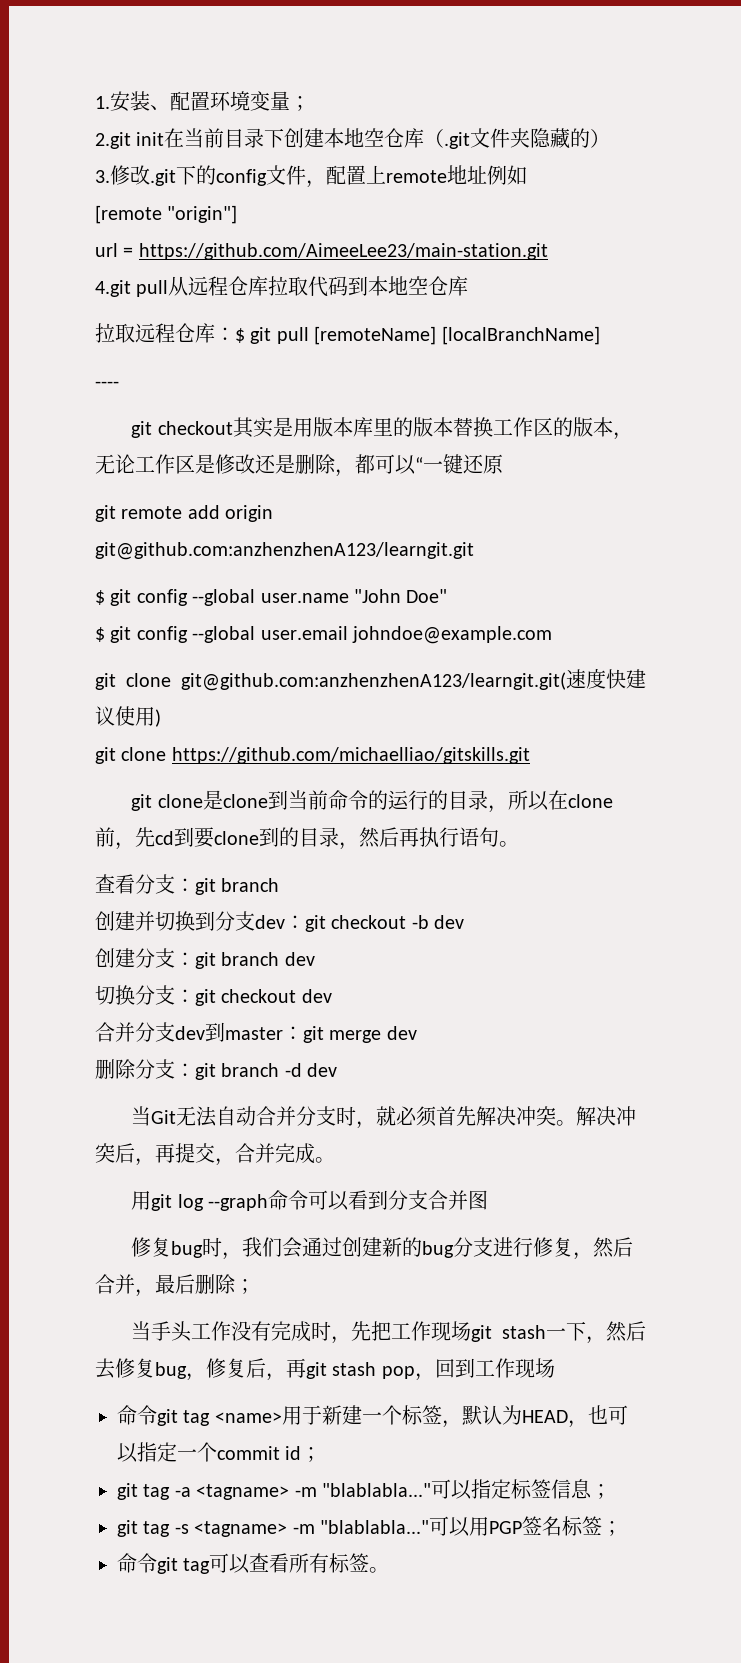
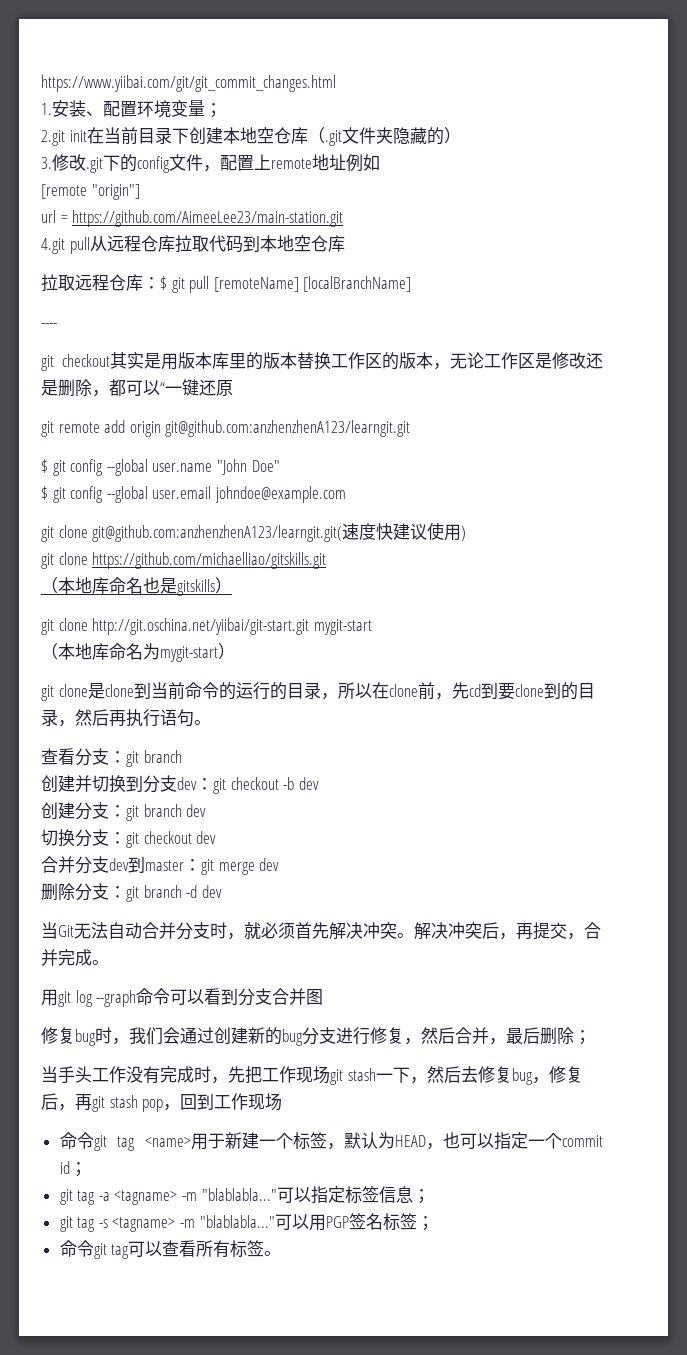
(95, 102) none -> [41,75,336,92] https://www.yiibai.com/git/git_commit_changes.html //
(530, 755) none -> [41,577,232,596] [41,618,372,635] [41,643,235,662] // （本地库命名也是gitskills） // git clone http://git.oschina.net/yiibai/git-start.git mygit-start // （本地库命名为mygit-start）

